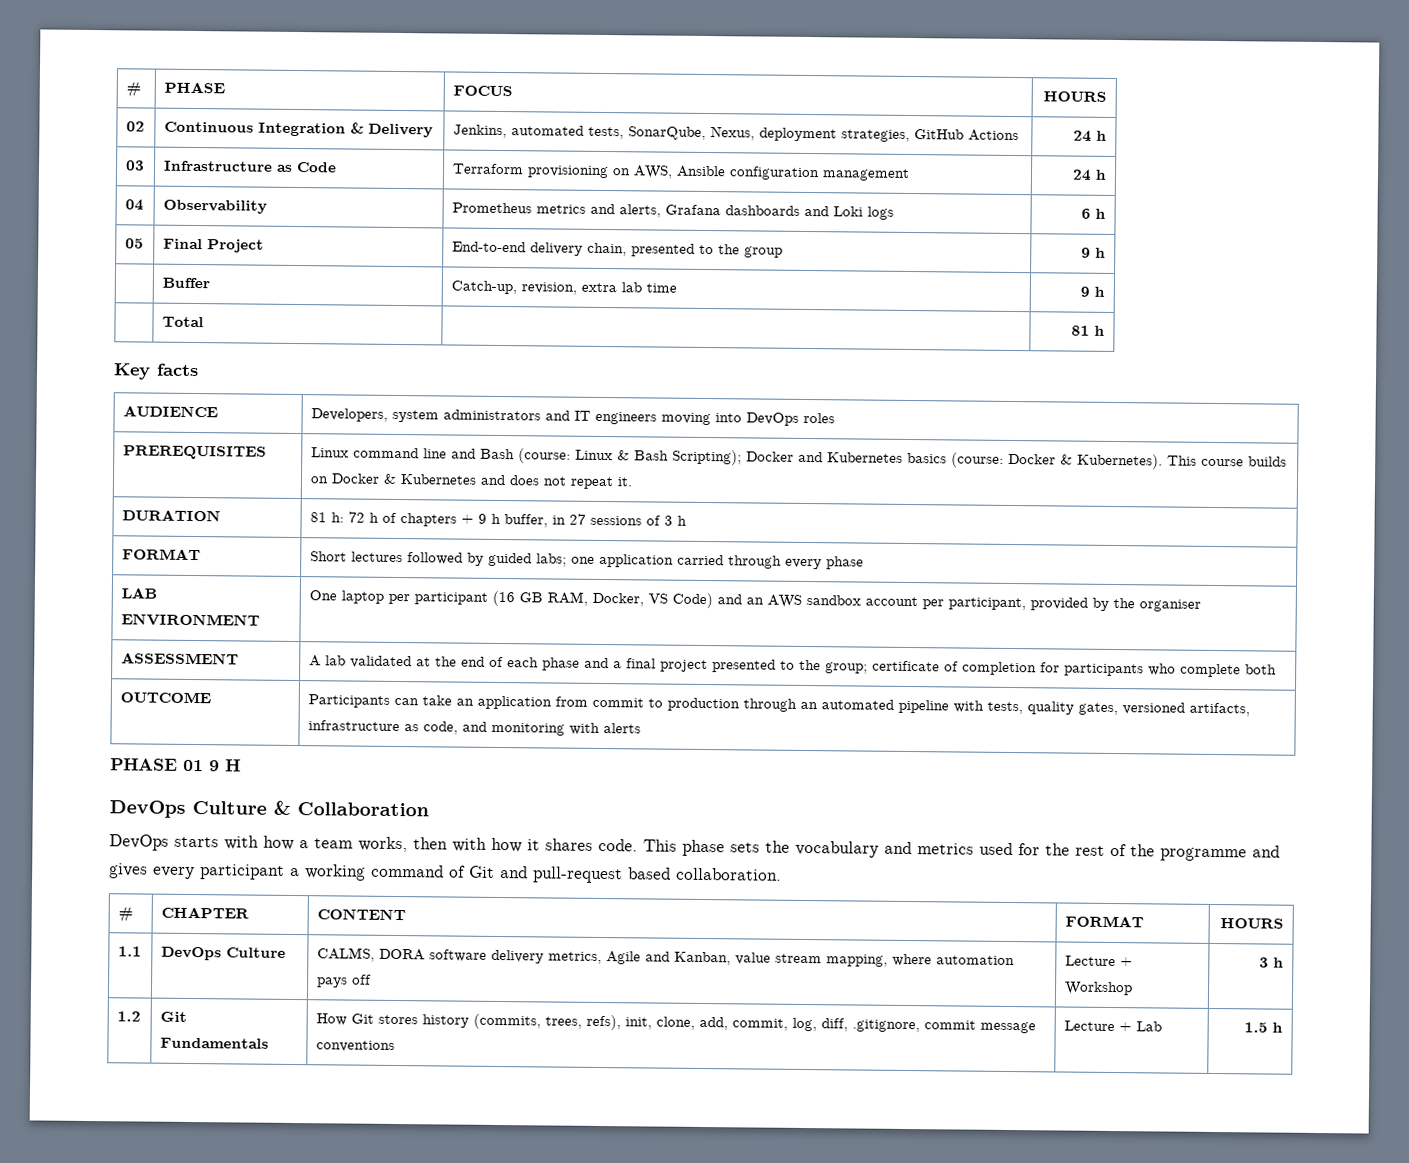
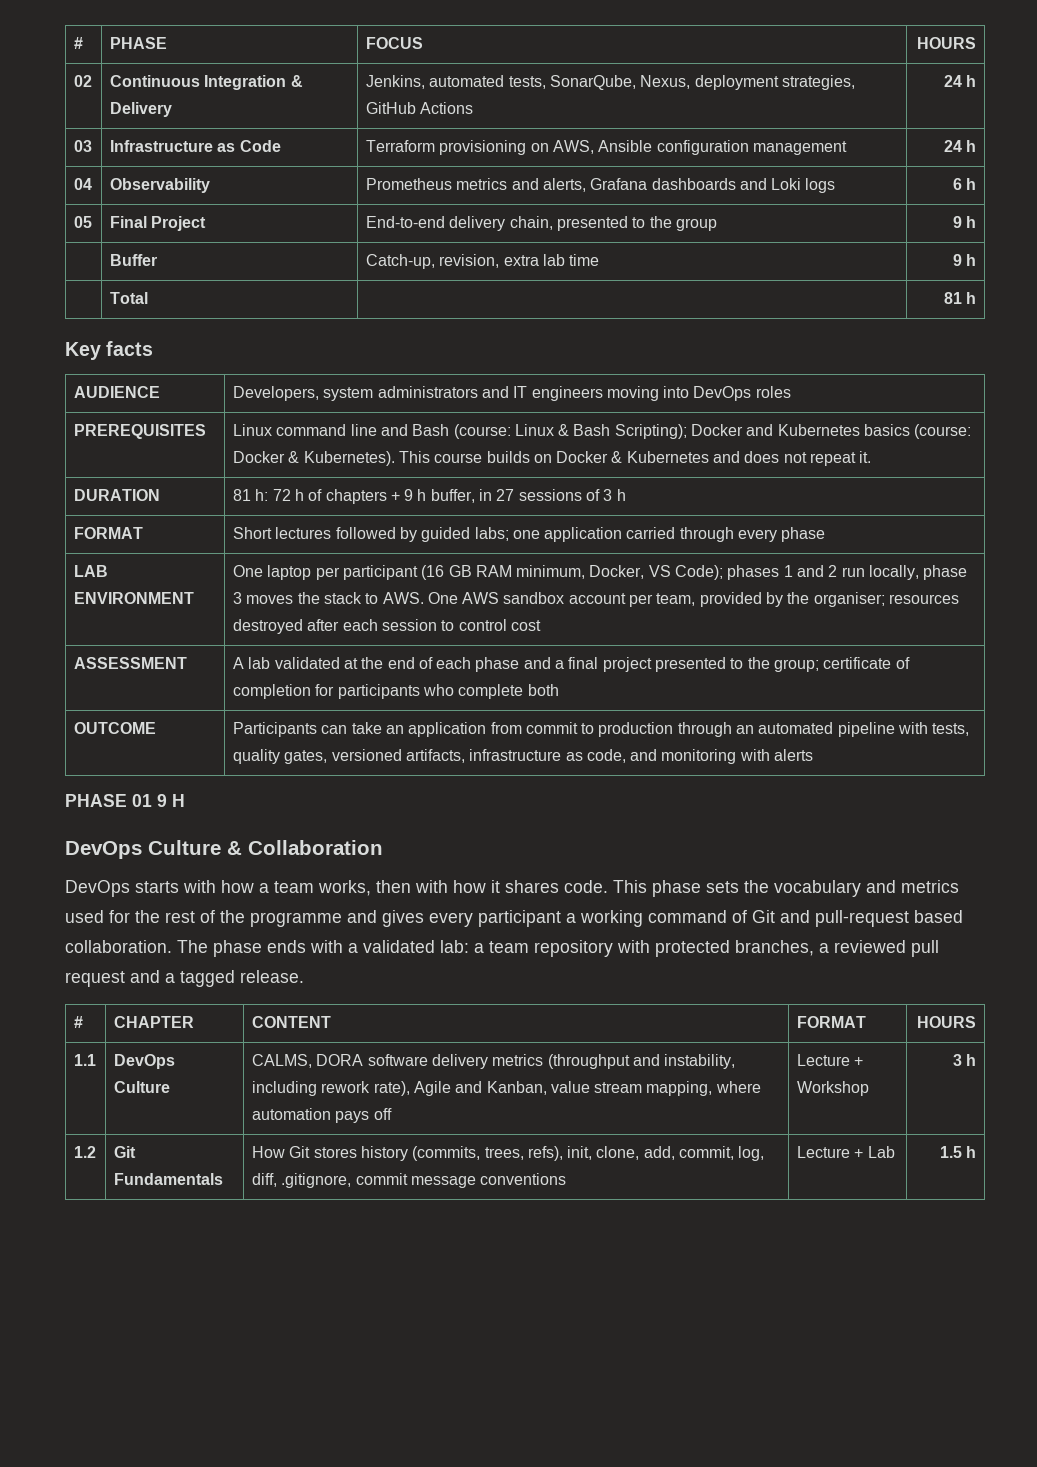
[546,591,764,609] RAM, Docker, VS Code) and an -> [475,565,968,580] [232,592,458,604] RAM minimum, Docker, VS Code); phases 1 and 2 run locally, phase 3 moves the stack to AWS. One
[947,597,1026,611] participant, -> [656,593,696,606] team,
[1138,599,1201,612] organiser -> [813,592,960,607] [232,619,541,634] organiser; resources destroyed after each session to control cost
(782, 874) none -> [177,940,939,957] [65,970,304,987] The phase ends with a validated lab: a team repository with protected branches, a reviewed pull request and a tagged release.
[547,951,602,965] metrics, -> [492,1054,736,1069] [251,1081,410,1096] metrics (throughput and instability, including rework rate),

